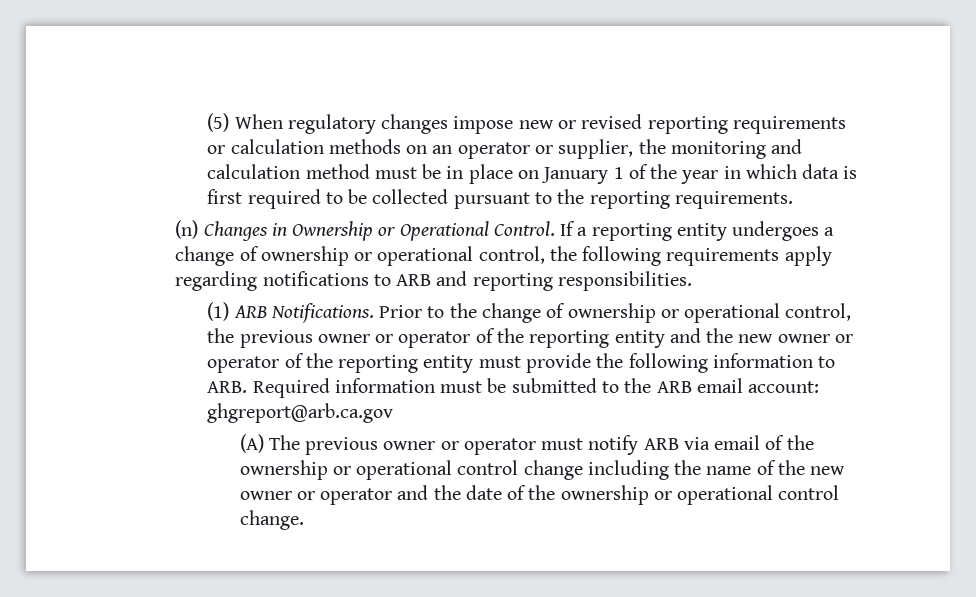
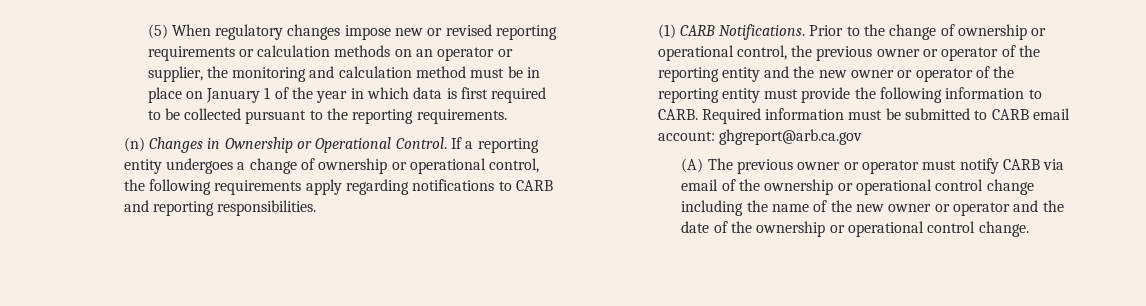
[396,274,432,286] ARB -> [515,180,553,191] CARB
[233,305,267,318] ARB -> [679,25,715,36] CARB
[207,381,248,393] ARB. -> [657,109,698,120] CARB.
[624,378,692,393] the ARB -> [991,109,1029,120] CARB
[643,438,679,450] ARB -> [1002,159,1040,170] CARB

